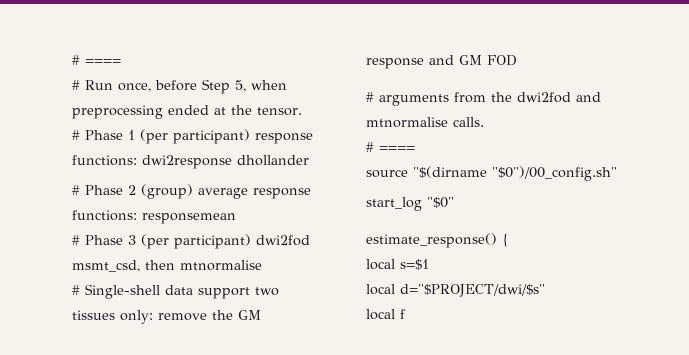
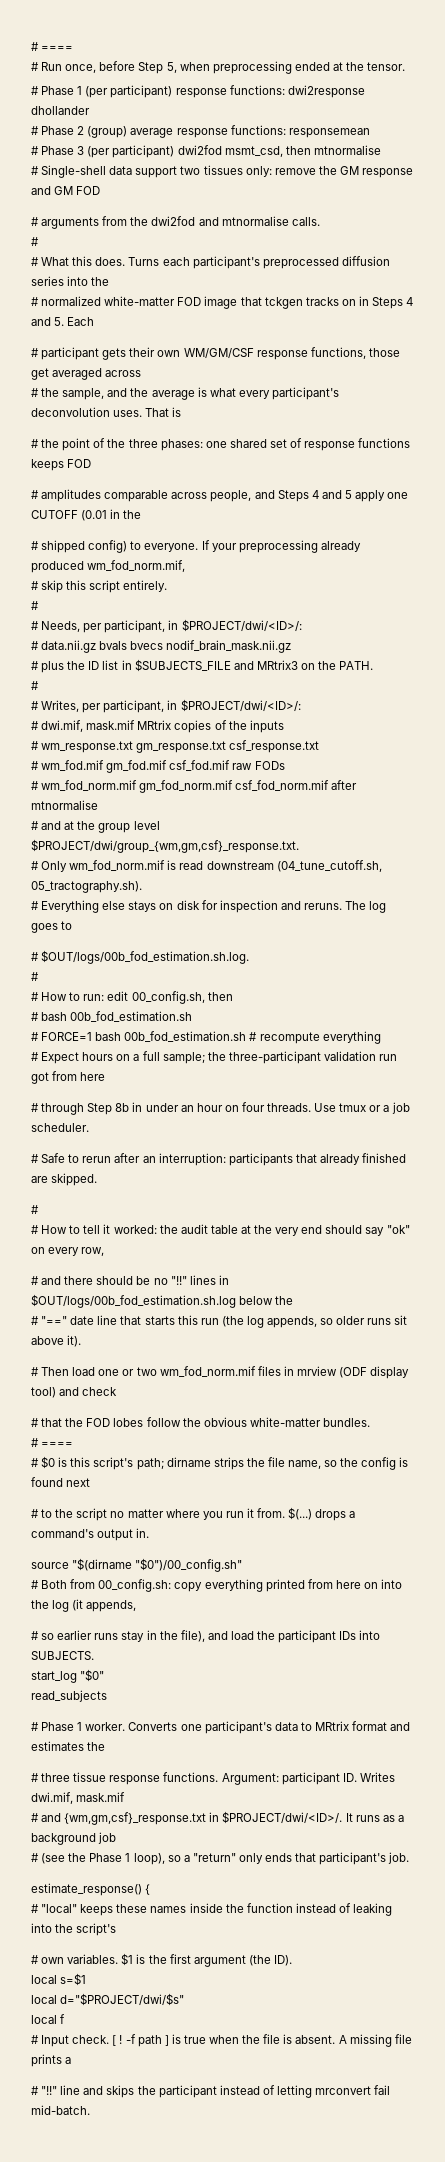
[379,146,415,152] [366,166,617,181] [366,197,454,211] [366,233,509,248] ==== // source "$(dirname "$0")/00_config.sh" // start_log "$0" // estimate_response() { -> [31,256,390,269] [31,276,110,286] [31,296,414,309] [31,317,95,326] [31,347,400,360] [31,368,142,380] [31,387,339,400] [31,407,182,417] [31,438,411,451] [31,459,92,471] [31,489,409,502] [31,509,142,521] [31,540,361,553] [31,560,186,573] [31,580,168,593] [31,601,39,610] [31,619,302,633] [31,640,292,653] [31,659,374,673] [31,681,39,690] [31,699,301,713] [31,720,284,733] [31,740,320,753] [31,760,285,773] [31,780,358,793] [31,800,98,810] [31,821,160,833] [31,839,299,853] [31,860,382,872] [31,881,142,893] [31,900,387,913] [31,921,73,933] [31,950,250,964] [31,972,39,981] [31,991,233,1004] [31,1011,193,1022] [31,1031,381,1044] [31,1051,398,1064] [31,1071,106,1084] [31,1102,410,1115] [31,1123,89,1132] [31,1153,407,1166] [31,1173,98,1186] [31,1205,39,1214] [31,1224,410,1236] [31,1247,105,1256] [31,1275,229,1285] [31,1294,294,1308] [31,1315,408,1328] [31,1335,82,1347] [31,1366,410,1379] [31,1387,118,1398] [31,1417,370,1427] [31,1438,74,1447] [31,1456,409,1470] [31,1477,91,1487] [31,1507,356,1521] [31,1528,150,1541] [31,1558,243,1572] [31,1579,403,1592] [31,1599,137,1612] [31,1630,381,1643] [31,1651,94,1660] [31,1669,105,1683] [31,1690,107,1702] [31,1721,411,1734] [31,1741,106,1751] [31,1772,395,1785] [31,1792,126,1804] [31,1811,404,1825] [31,1832,117,1845] [31,1852,410,1865] [31,1883,151,1896] [31,1903,393,1916] [31,1923,117,1936] [31,1953,292,1967] // # What this does. Turns each participant's preprocessed diffusion series into the // # normalized white-matter FOD image that tckgen tracks on in Steps 4 and 5. Each // # participant gets their own WM/GM/CSF response functions, those get averaged across // # the sample, and the average is what every participant's deconvolution uses. That is // # the point of the three phases: one shared set of response functions keeps FOD // # amplitudes comparable across people, and Steps 4 and 5 apply one CUTOFF (0.01 in the // # shipped config) to everyone. If your preprocessing already produced wm_fod_norm.mif, // # skip this script entirely. // # // # Needs, per participant, in $PROJECT/dwi/<ID>/: // # data.nii.gz bvals bvecs nodif_brain_mask.nii.gz // # plus the ID list in $SUBJECTS_FILE and MRtrix3 on the PATH. // # // # Writes, per participant, in $PROJECT/dwi/<ID>/: // # dwi.mif, mask.mif MRtrix copies of the inputs // # wm_response.txt gm_response.txt csf_response.txt // # wm_fod.mif gm_fod.mif csf_fod.mif raw FODs // # wm_fod_norm.mif gm_fod_norm.mif csf_fod_norm.mif after mtnormalise // # and at the group level $PROJECT/dwi/group_{wm,gm,csf}_response.txt. // # Only wm_fod_norm.mif is read downstream (04_tune_cutoff.sh, 05_tractography.sh). // # Everything else stays on disk for inspection and reruns. The log goes to // # $OUT/logs/00b_fod_estimation.sh.log. // # // # How to run: edit 00_config.sh, then // # bash 00b_fod_estimation.sh // # FORCE=1 bash 00b_fod_estimation.sh # recompute everything // # Expect hours on a full sample; the three-participant validation run got from here // # through Step 8b in under an hour on four threads. Use tmux or a job scheduler. // # Safe to rerun after an interruption: participants that already finished are skipped. // # // # How to tell it worked: the audit table at the very end should say "ok" on every row, // # and there should be no "!!" lines in $OUT/logs/00b_fod_estimation.sh.log below the // # "==" date line that starts this run (the log appends, so older runs sit above it). // # Then load one or two wm_fod_norm.mif files in mrview (ODF display tool) and check // # that the FOD lobes follow the obvious white-matter bundles. // # ==== // # $0 is this script's path; dirname strips the file name, so the config is found next // # to the script no matter where you run it from. $(...) drops a command's output in. // source "$(dirname "$0")/00_config.sh" // # Both from 00_config.sh: copy everything printed from here on into the log (it appends, // # so earlier runs stay in the file), and load the participant IDs into SUBJECTS. // start_log "$0" // read_subjects // # Phase 1 worker. Converts one participant's data to MRtrix format and estimates the // # three tissue response functions. Argument: participant ID. Writes dwi.mif, mask.mif // # and {wm,gm,csf}_response.txt in $PROJECT/dwi/<ID>/. It runs as a background job // # (see the Phase 1 loop), so a "return" only ends that participant's job. // estimate_response() { // # "local" keeps these names inside the function instead of leaking into the script's // # own variables. $1 is the first argument (the ID).
(405, 314) none -> [31,2034,412,2047] [31,2054,72,2067] [31,2085,391,2098] [31,2105,90,2115] // # Input check. [ ! -f path ] is true when the file is absent. A missing file prints a // # "!!" line and skips the participant instead of letting mrconvert fail mid-batch.

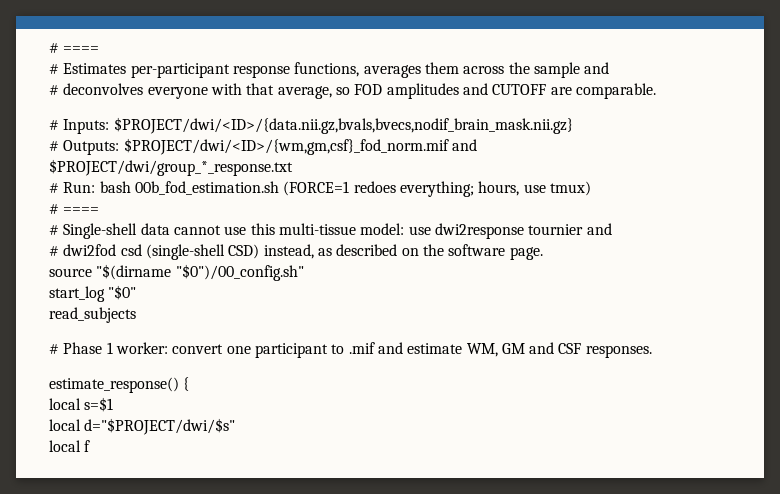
[31,42,74,51] [31,61,406,74] [31,85,365,98] [31,106,90,115] [31,125,370,138] [31,145,381,158] [31,165,414,178] [31,186,101,195] [31,216,320,229] [31,237,39,246] [31,256,390,269] [31,276,110,286] [31,296,414,309] [31,317,95,326] [31,347,400,360] [31,368,142,380] [31,387,339,400] [31,407,182,417] [31,438,411,451] [31,459,92,471] [31,489,409,502] [31,509,142,521] [31,540,361,553] [31,560,186,573] [31,580,168,593] [31,601,39,610] [31,619,302,633] [31,640,292,653] [31,659,374,673] [31,681,39,690] [31,699,301,713] [31,720,284,733] [31,740,320,753] [31,760,285,773] [31,780,358,793] [31,800,98,810] [31,821,160,833] [31,839,299,853] [31,860,382,872] [31,881,142,893] [31,900,387,913] [31,921,73,933] [31,950,250,964] [31,972,39,981] [31,991,233,1004] [31,1011,193,1022] [31,1031,381,1044] [31,1051,398,1064] [31,1071,106,1084] [31,1102,410,1115] [31,1123,89,1132] [31,1153,407,1166] [31,1173,98,1186] [31,1205,39,1214] [31,1224,410,1236] [31,1247,105,1256] [31,1275,229,1285] [31,1294,294,1308] [31,1315,408,1328] [31,1335,82,1347] [31,1366,410,1379] [31,1387,118,1398] [31,1417,370,1427] [31,1438,74,1447] [31,1456,409,1470] [31,1477,91,1487] [31,1507,356,1521] [31,1528,150,1541] [31,1558,243,1572] [31,1579,403,1592] [31,1599,137,1612] [31,1630,381,1643] [31,1651,94,1660] # ==== // # Run once, before Step 5, when preprocessing ended at the tensor. // # Phase 1 (per participant) response functions: dwi2response dhollander // # Phase 2 (group) average response functions: responsemean // # Phase 3 (per participant) dwi2fod msmt_csd, then mtnormalise // # Single-shell data support two tissues only: remove the GM response and GM FOD // # arguments from the dwi2fod and mtnormalise calls. // # // # What this does. Turns each participant's preprocessed diffusion series into the // # normalized white-matter FOD image that tckgen tracks on in Steps 4 and 5. Each // # participant gets their own WM/GM/CSF response functions, those get averaged across // # the sample, and the average is what every participant's deconvolution uses. That is // # the point of the three phases: one shared set of response functions keeps FOD // # amplitudes comparable across people, and Steps 4 and 5 apply one CUTOFF (0.01 in the // # shipped config) to everyone. If your preprocessing already produced wm_fod_norm.mif, // # skip this script entirely. // # // # Needs, per participant, in $PROJECT/dwi/<ID>/: // # data.nii.gz bvals bvecs nodif_brain_mask.nii.gz // # plus the ID list in $SUBJECTS_FILE and MRtrix3 on the PATH. // # // # Writes, per participant, in $PROJECT/dwi/<ID>/: // # dwi.mif, mask.mif MRtrix copies of the inputs // # wm_response.txt gm_response.txt csf_response.txt // # wm_fod.mif gm_fod.mif csf_fod.mif raw FODs // # wm_fod_norm.mif gm_fod_norm.mif csf_fod_norm.mif after mtnormalise // # and at the group level $PROJECT/dwi/group_{wm,gm,csf}_response.txt. // # Only wm_fod_norm.mif is read downstream (04_tune_cutoff.sh, 05_tractography.sh). // # Everything else stays on disk for inspection and reruns. The log goes to // # $OUT/logs/00b_fod_estimation.sh.log. // # // # How to run: edit 00_config.sh, then // # bash 00b_fod_estimation.sh // # FORCE=1 bash 00b_fod_estimation.sh # recompute everything // # Expect hours on a full sample; the three-participant validation run got from here // # through Step 8b in under an hour on four threads. Use tmux or a job scheduler. // # Safe to rerun after an interruption: participants that already finished are skipped. // # // # How to tell it worked: the audit table at the very end should say "ok" on every row, // # and there should be no "!!" lines in $OUT/logs/00b_fod_estimation.sh.log below the // # "==" date line that starts this run (the log appends, so older runs sit above it). // # Then load one or two wm_fod_norm.mif files in mrview (ODF display tool) and check // # that the FOD lobes follow the obvious white-matter bundles. // # ==== // # $0 is this script's path; dirname strips the file name, so the config is found next // # to the script no matter where you run it from. $(...) drops a command's output in. // source "$(dirname "$0")/00_config.sh" // # Both from 00_config.sh: copy everything printed from here on into the log (it appends, // # so earlier runs stay in the file), and load the participant IDs into SUBJECTS. -> [49,43,100,53] [49,62,610,78] [49,83,656,99] [49,117,573,134] [49,138,477,155] [49,159,293,176] [49,181,591,197] [49,204,100,214] [49,223,612,239] [49,244,543,260] [49,264,304,281] # ==== // # Estimates per-participant response functions, averages them across the sample and // # deconvolves everyone with that average, so FOD amplitudes and CUTOFF are comparable. // # Inputs: $PROJECT/dwi/<ID>/{data.nii.gz,bvals,bvecs,nodif_brain_mask.nii.gz} // # Outputs: $PROJECT/dwi/<ID>/{wm,gm,csf}_fod_norm.mif and $PROJECT/dwi/group_*_response.txt // # Run: bash 00b_fod_estimation.sh (FORCE=1 redoes everything; hours, use tmux) // # ==== // # Single-shell data cannot use this multi-tissue model: use dwi2response tournier and // # dwi2fod csd (single-shell CSD) instead, as described on the software page. // source "$(dirname "$0")/00_config.sh"
[85,1721,411,1734] [31,1741,106,1751] [31,1772,395,1785] [31,1792,126,1804] [31,1811,404,1825] [31,1832,117,1845] [31,1852,410,1865] [31,1883,151,1896] [31,1903,393,1916] [31,1923,117,1936] [31,1953,292,1967] worker. Converts one participant's data to MRtrix format and estimates the // # three tissue response functions. Argument: participant ID. Writes dwi.mif, mask.mif // # and {wm,gm,csf}_response.txt in $PROJECT/dwi/<ID>/. It runs as a background job // # (see the Phase 1 loop), so a "return" only ends that participant's job. // estimate_response() { // # "local" keeps these names inside the function instead of leaking into the script's // # own variables. $1 is the first argument (the ID). -> [115,342,652,358] [49,377,190,393] worker: convert one participant to .mif and estimate WM, GM and CSF responses. // estimate_response() {
[31,2034,412,2047] [31,2054,72,2067] [31,2085,391,2098] [31,2105,90,2115] // # Input check. [ ! -f path ] is true when the file is absent. A missing file prints a // # "!!" line and skips the participant instead of letting mrconvert fail mid-batch. -> (91, 446) none

